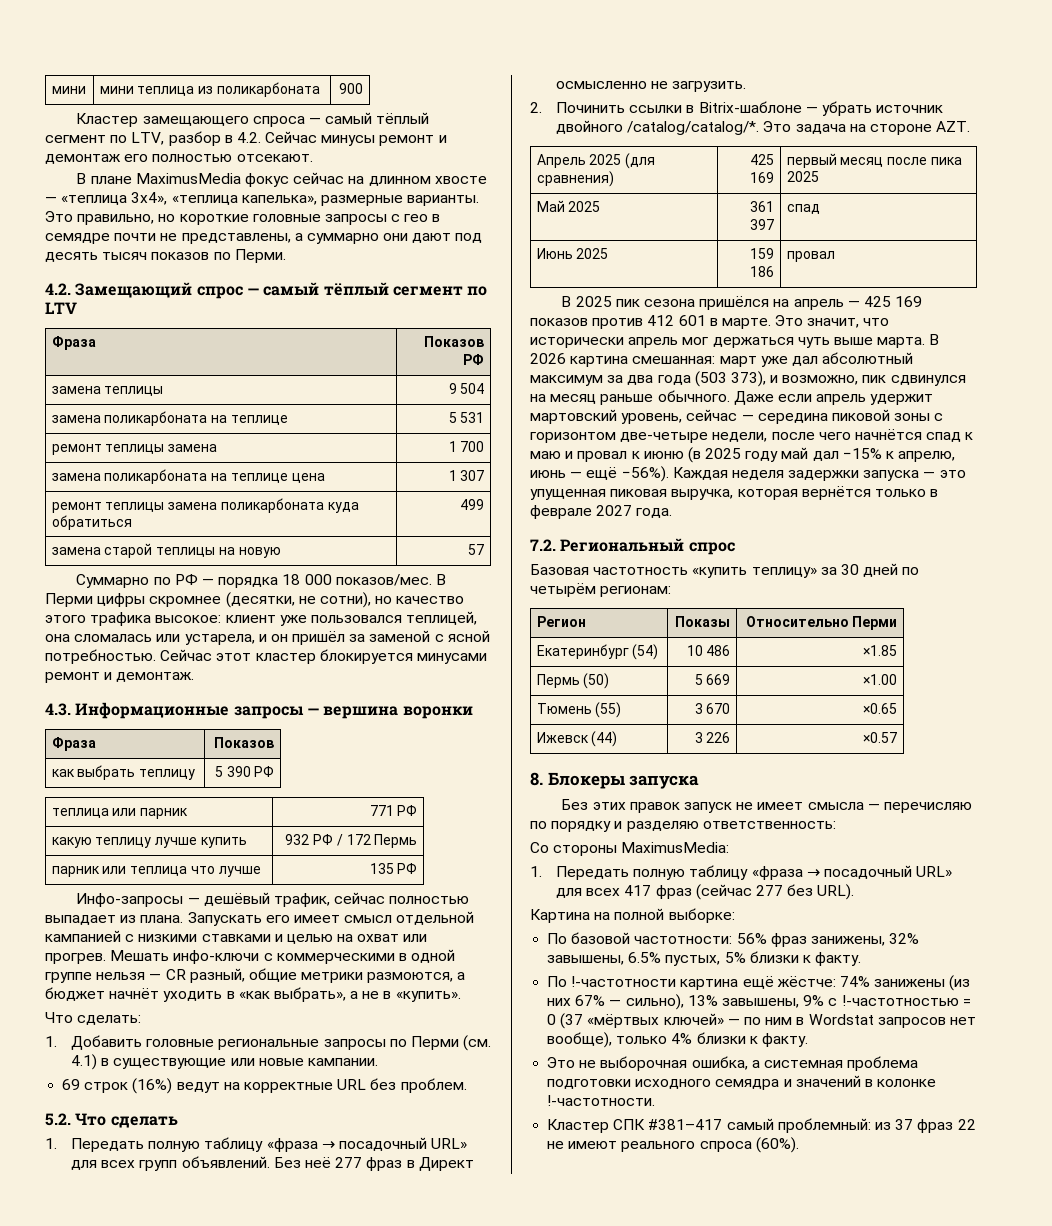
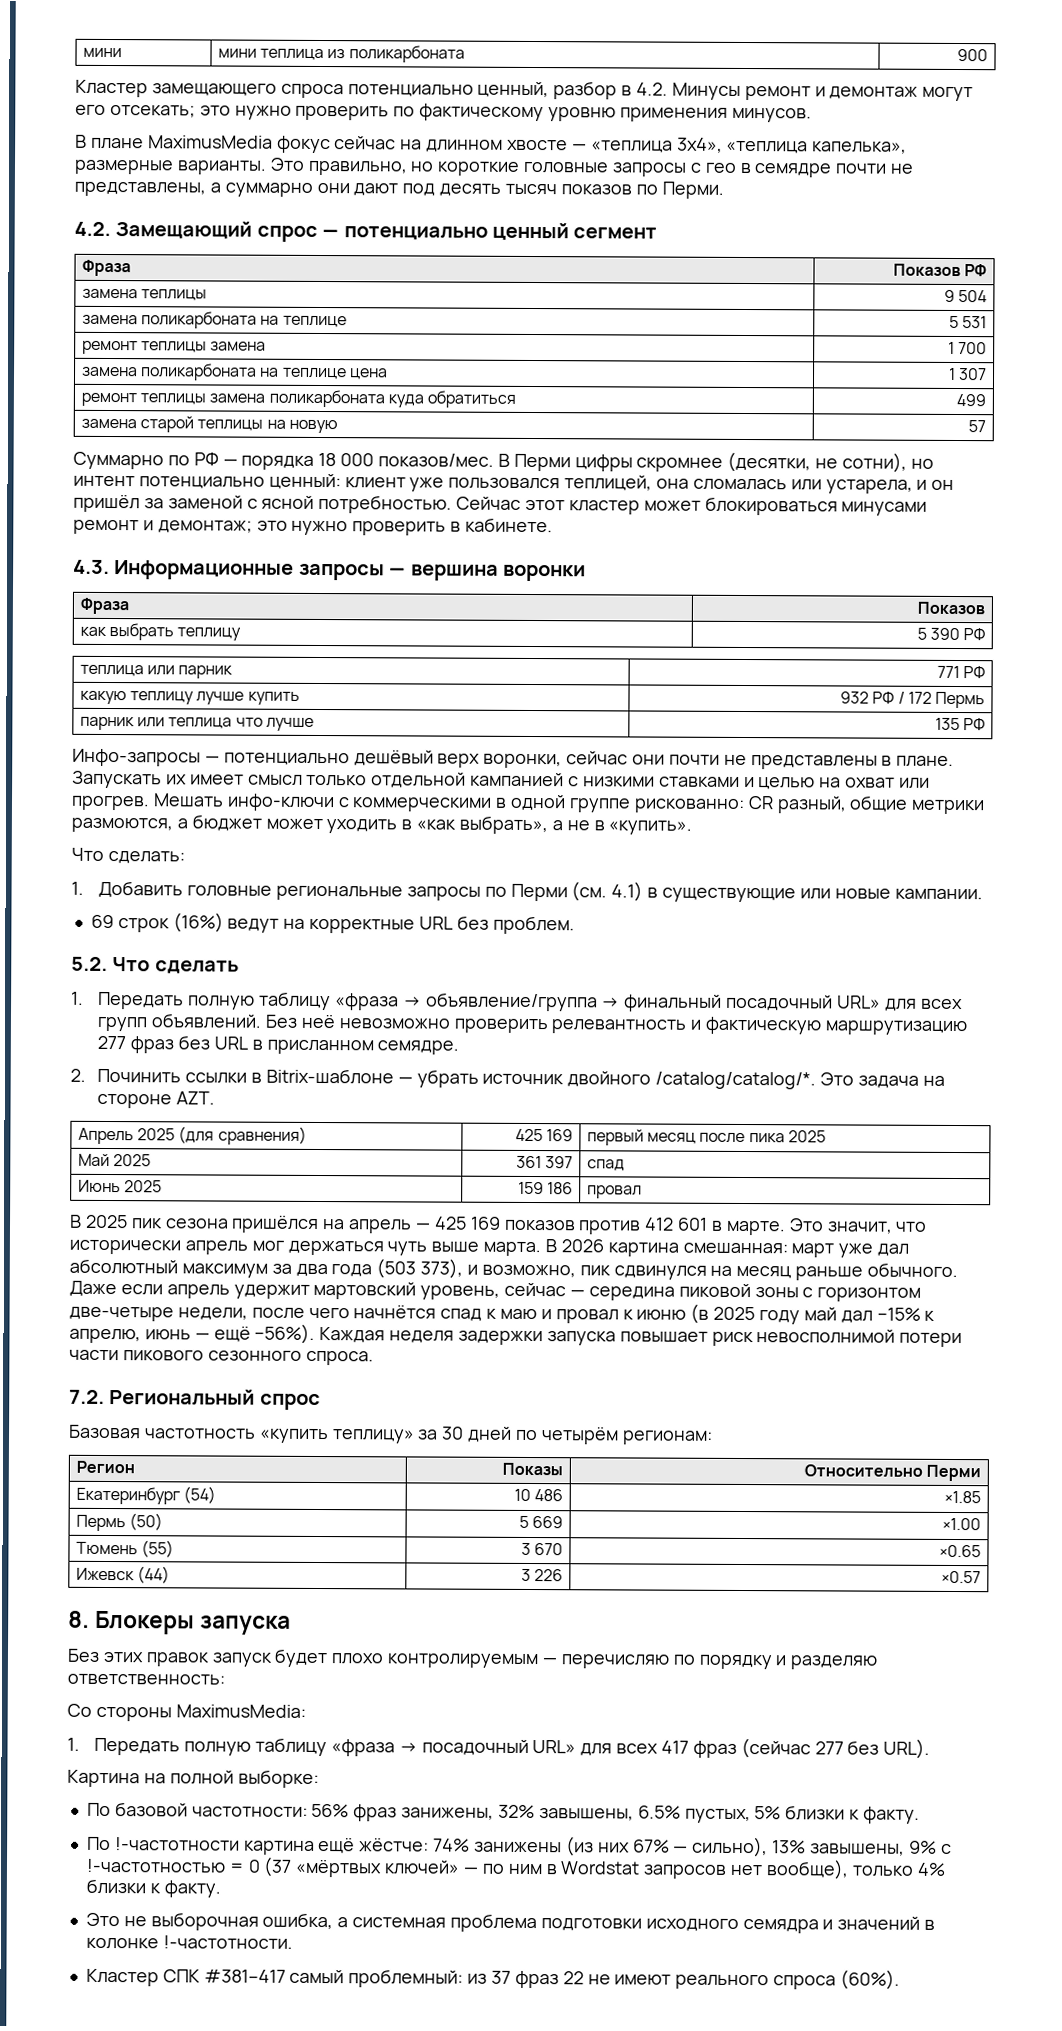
[308,112,430,124] [45,132,165,145] — самый тёплый сегмент по LTV, -> [347,81,550,98] потенциально ценный,
[265,131,376,146] Сейчас минусы -> [671,82,741,100] Минусы
[124,154,313,162] его полностью отсекают. -> [922,86,974,102] [75,103,812,123] могут его отсекать; это нужно проверить по фактическому уровню применения минусов.
[263,282,488,296] [45,302,77,314] самый тёплый сегмент по LTV -> [343,222,658,241] потенциально ценный сегмент
[396,596,465,604] [45,612,222,626] качество этого трафика высокое: -> [73,473,341,490] интент потенциально ценный:
[319,649,413,664] блокируется -> [643,496,838,516] может блокироваться
[116,672,195,682] демонтаж. -> [157,517,554,536] демонтаж; это нужно проверить в кабинете.
[203,892,470,907] [45,912,290,926] дешёвый трафик, сейчас полностью выпадает из плана. Запускать его -> [223,750,955,770] [72,770,187,789] потенциально дешёвый верх воронки, сейчас они почти не представлены в плане. Запускать их
(393, 919) none -> [306,774,368,787] только
[96,972,162,980] нельзя — -> [633,798,745,814] рискованно:
[109,988,160,999] начнёт -> [265,818,323,830] может
(335, 1145) none -> [425,992,723,1012] объявление/группа → финальный
[335,1157,474,1171] [556,81,747,92] 277 фраз в Директ осмысленно не загрузить. -> [338,1016,968,1036] [97,1035,460,1055] невозможно проверить релевантность и фактическую маршрутизацию 277 фраз без URL в присланном семядре.
[923,470,966,478] [530,486,939,500] [530,505,673,519] — это упущенная пиковая выручка, которая вернётся только в феврале 2027 года. -> [619,1329,963,1348] [69,1349,374,1366] повышает риск невосполнимой потери части пикового сезонного спроса.
[736,802,864,810] не имеет смысла -> [274,1648,539,1669] будет плохо контролируемым

